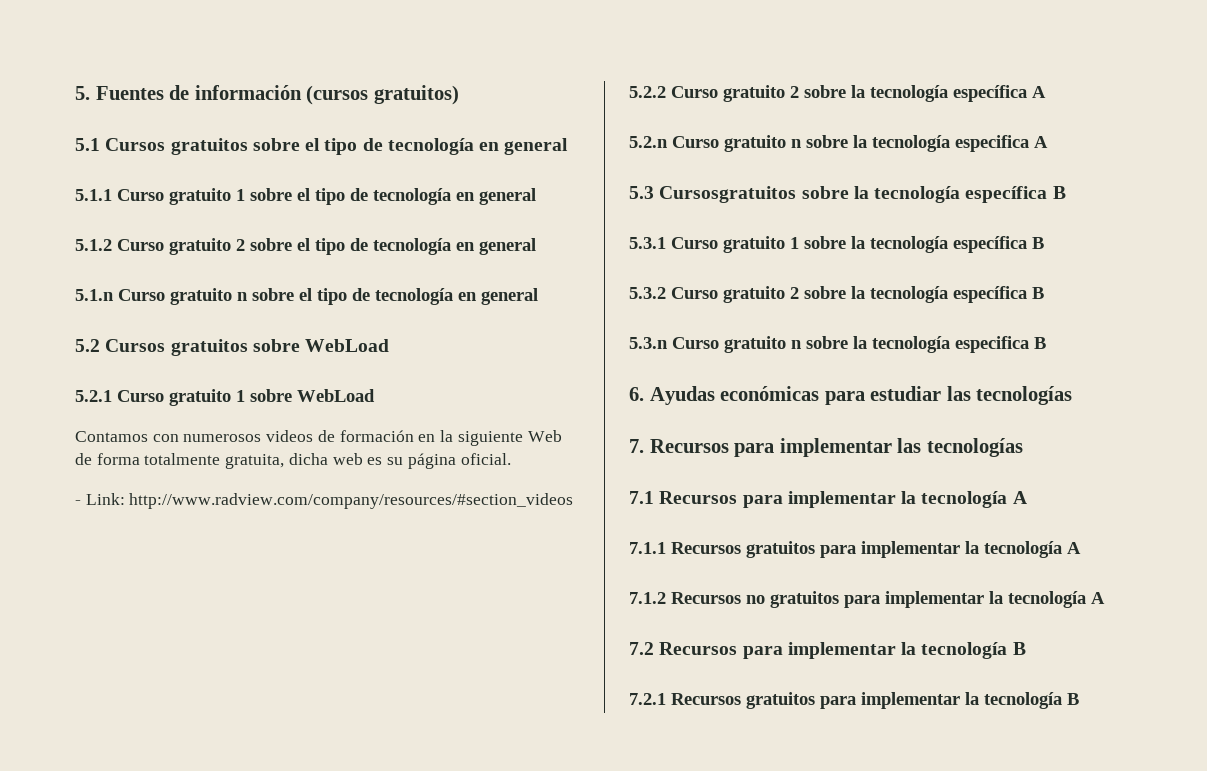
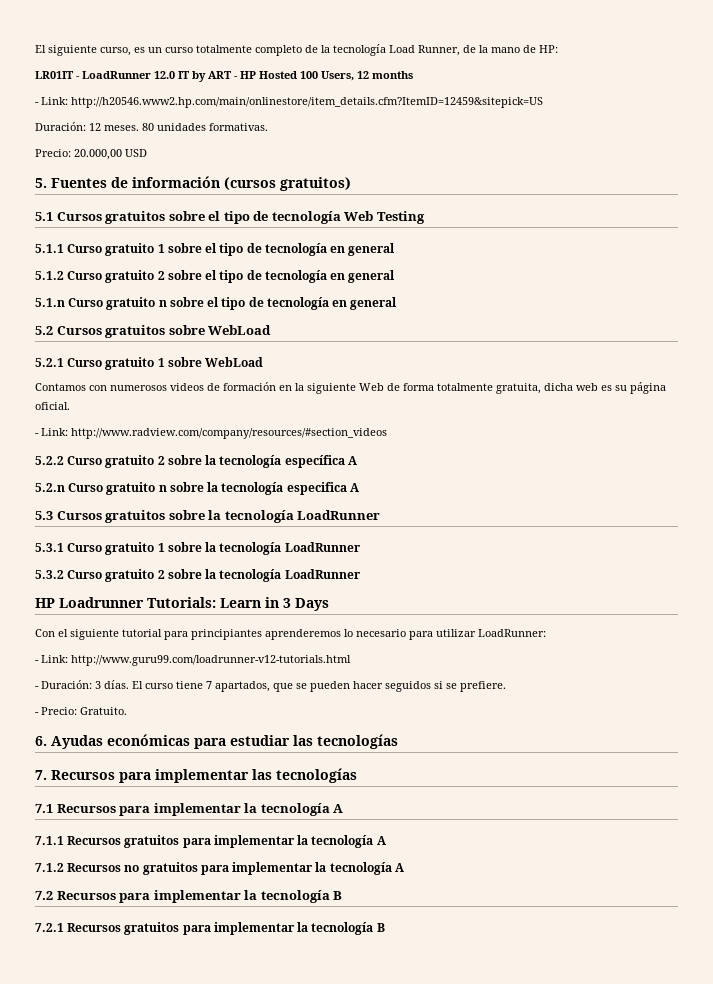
(75, 93) none -> [35,44,558,56] [35,71,413,82] [35,97,543,108] [35,122,268,131] [35,149,147,160] El siguiente curso, es un curso totalmente completo de la tecnología Load Runner, de la mano de HP: // LR01IT - LoadRunner 12.0 IT by ART - HP Hosted 100 Users, 12 months // - Link: http://h20546.www2.hp.com/main/onlinestore/item_details.cfm?ItemID=12459&sitepick=US // Duración: 12 meses. 80 unidades formativas. // Precio: 20.000,00 USD //
[479,138,569,155] en general -> [344,211,425,224] Web Testing
[659,186,1066,203] Cursosgratuitos sobre la tecnología específica B -> [56,510,381,523] Cursos gratuitos sobre la tecnología LoadRunner
[953,236,1044,253] específica B -> [284,542,361,552] LoadRunner
[953,286,1044,303] [629,336,1046,353] específica B // 5.3.n Curso gratuito n sobre la tecnología especifica B -> [284,569,361,579] [35,597,329,611] [35,629,546,640] [35,655,351,666] [35,680,506,692] [35,707,127,715] LoadRunner // HP Loadrunner Tutorials: Learn in 3 Days // Con el siguiente tutorial para principiantes aprenderemos lo necesario para utilizar LoadRunner: // - Link: http://www.guru99.com/loadrunner-v12-tutorials.html // - Duración: 3 días. El curso tiene 7 apartados, que se pueden hacer seguidos si se prefiere. // - Precio: Gratuito.

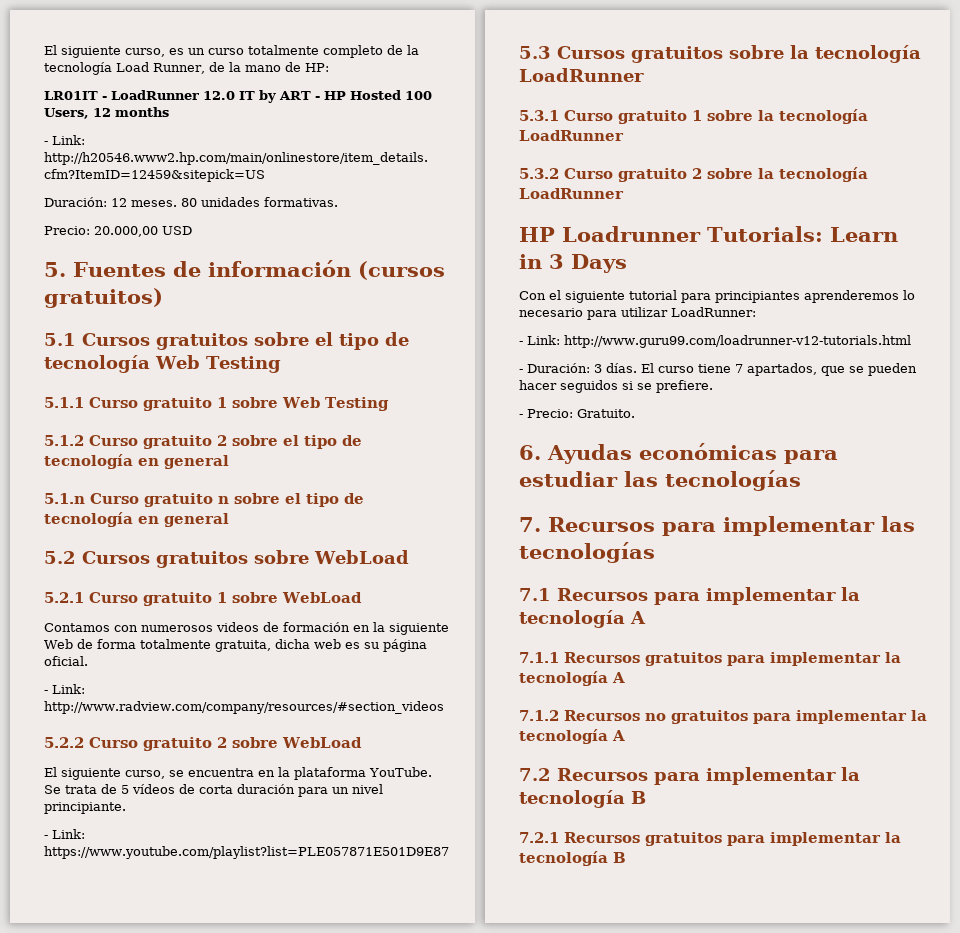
[205,243,396,256] el tipo de tecnología en general -> [282,397,389,411] Web Testing
[205,455,358,468] [35,482,360,495] la tecnología específica A // 5.2.n Curso gratuito n sobre la tecnología especifica A -> [282,737,362,748] [44,767,432,780] [44,784,383,797] [44,802,126,814] [44,829,85,839] [44,846,449,859] WebLoad // El siguiente curso, se encuentra en la plataforma YouTube. Se trata de 5 vídeos de corta duración para un nivel principiante. // - Link: https://www.youtube.com/playlist?list=PLE057871E501D9E87

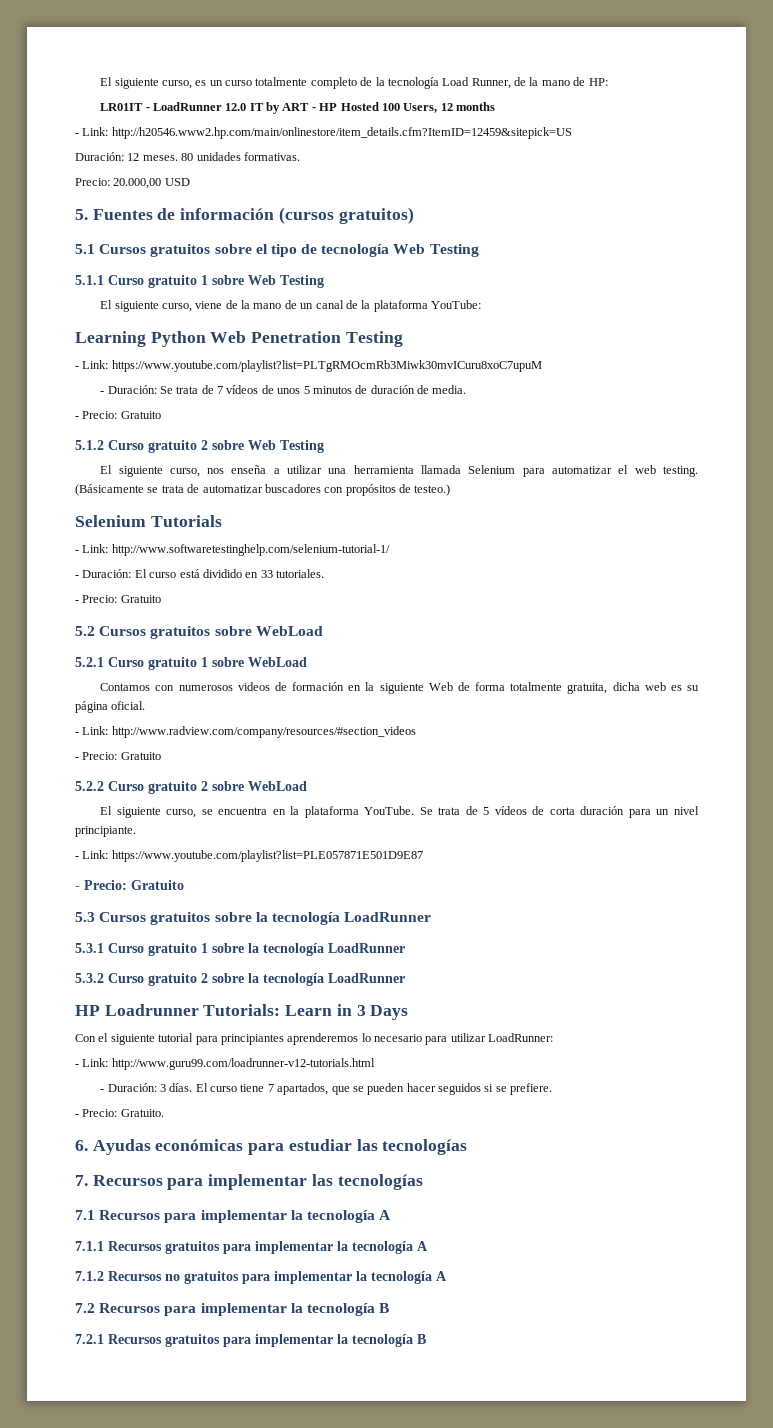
(389, 404) none -> [100,300,482,312] [75,331,403,347] [75,360,542,372] [100,385,467,394] [75,411,161,419] // El siguiente curso, viene de la mano de un canal de la plataforma YouTube: // Learning Python Web Penetration Testing // - Link: https://www.youtube.com/playlist?list=PLTgRMOcmRb3Miwk30mvICuru8xoC7upuM // - Duración: Se trata de 7 vídeos de unos 5 minutos de duración de media. // - Precio: Gratuito
[283,435,362,449] [44,454,229,469] [44,493,364,507] [44,512,229,527] el tipo de tecnología en general // 5.1.n Curso gratuito n sobre el tipo de tecnología en general -> [248,440,324,453] [100,465,698,477] [75,484,451,496] [75,515,222,527] [75,544,390,556] [75,569,324,578] [75,595,161,603] Web Testing // El siguiente curso, nos enseña a utilizar una herramienta llamada Selenium para automatizar el web testing. (Básicamente se trata de automatizar buscadores con propósitos de testeo.) // Selenium Tutorials // - Link: http://www.softwaretestinghelp.com/selenium-tutorial-1/ // - Duración: El curso está dividido en 33 tutoriales. // - Precio: Gratuito
(444, 707) none -> [75,752,161,760] // - Precio: Gratuito
(449, 852) none -> [75,880,184,890] // - Precio: Gratuito

